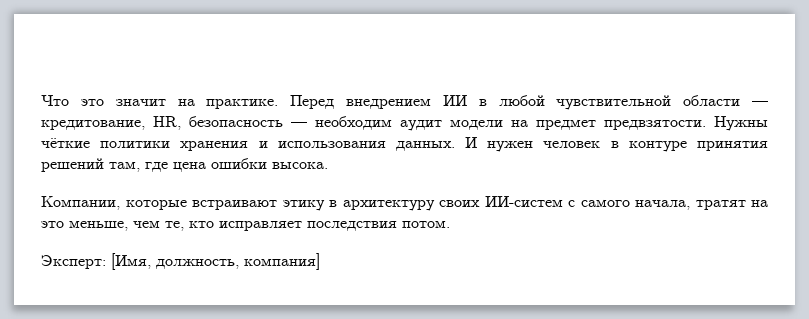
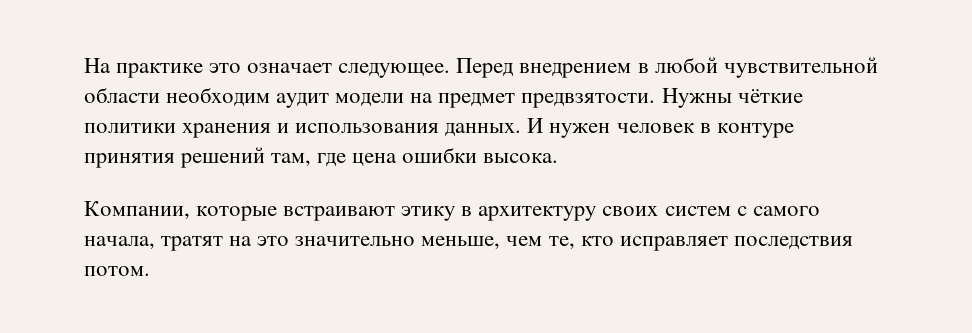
[41,95,279,109] Что это значит на практике. -> [84,58,451,78] На практике это означает следующее.
[442,95,467,106] ИИ -> (632, 70) none
[752,101,768,106] [41,116,307,130] — кредитование, HR, безопасность — -> (160, 95) none
[484,196,563,207] ИИ-систем -> [664,206,731,216] систем
(64, 224) none -> [295,236,416,246] значительно
[41,253,320,270] // Эксперт: [Имя, должность, компания] -> (150, 271) none

